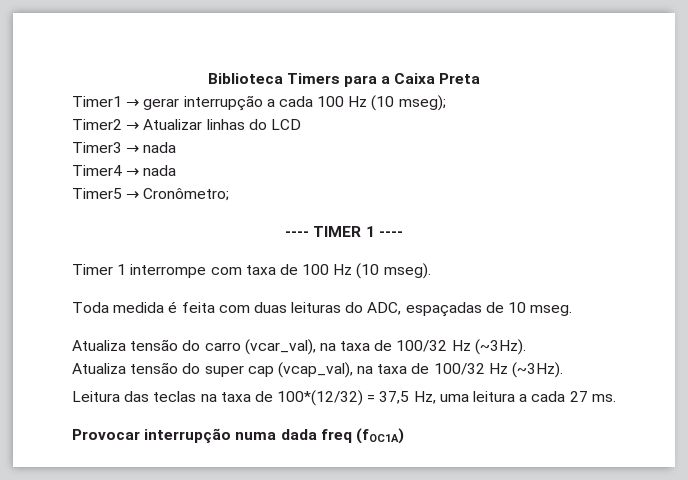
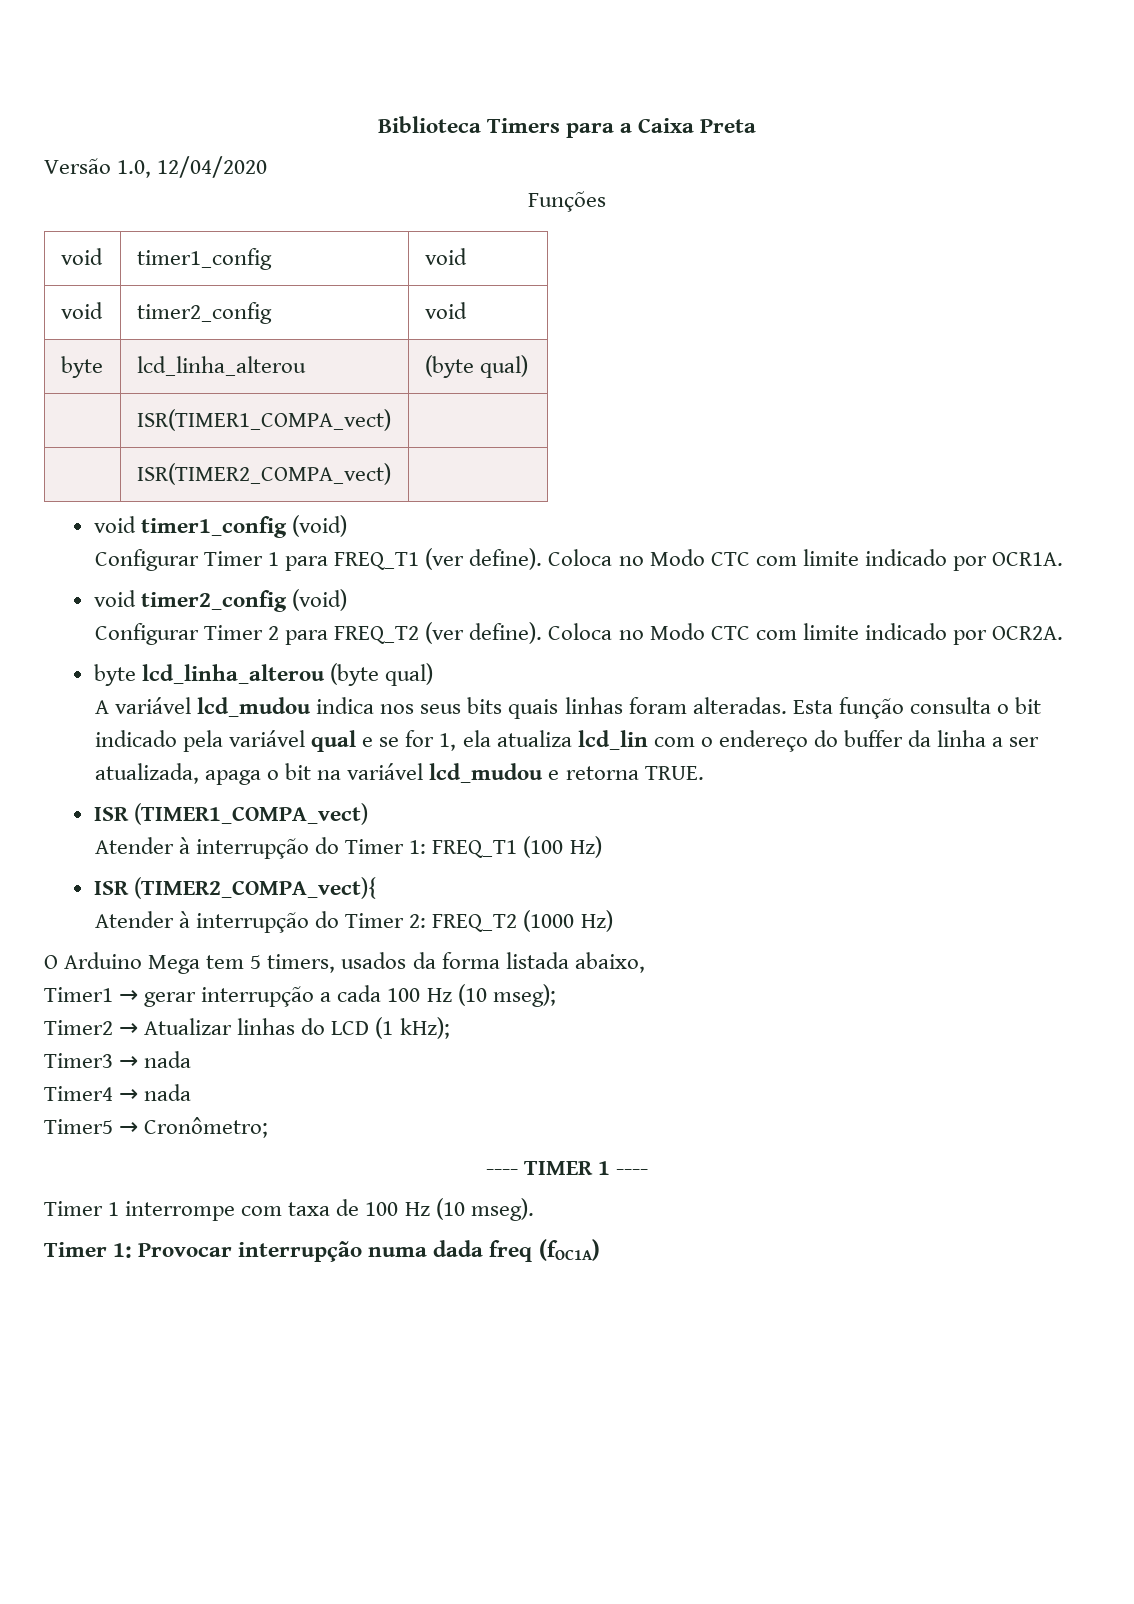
(481, 78) none -> [44,156,268,178] [528,191,606,212] [60,248,103,265] [136,248,272,270] [424,248,467,265] [60,302,103,319] [136,302,272,324] [424,302,467,319] [60,356,103,378] [136,356,306,376] [424,355,528,378] [136,409,391,431] [136,463,391,485] [94,515,348,538] [94,548,1064,571] [94,589,348,612] [94,622,1064,645] [94,663,434,686] [94,697,1042,719] [94,730,1040,752] [94,763,704,785] [94,803,369,825] [94,836,602,859] [94,877,377,899] [94,910,613,933] [44,952,645,974] // Versão 1.0, 12/04/2020 // Funções // void | timer1_config | void // void | timer2_config | void // byte | lcd_linha_alterou | (byte qual) // | ISR(TIMER1_COMPA_vect) | // | ISR(TIMER2_COMPA_vect) | // void timer1_config (void) // Configurar Timer 1 para FREQ_T1 (ver define). Coloca no Modo CTC com limite indicado por OCR1A. // void timer2_config (void) // Configurar Timer 2 para FREQ_T2 (ver define). Coloca no Modo CTC com limite indicado por OCR2A. // byte lcd_linha_alterou (byte qual) // A variável lcd_mudou indica nos seus bits quais linhas foram alteradas. Esta função consulta o bit indicado pela variável qual e se for 1, ela atualiza lcd_lin com o endereço do buffer da linha a ser atualizada, apaga o bit na variável lcd_mudou e retorna TRUE. // ISR (TIMER1_COMPA_vect) // Atender à interrupção do Timer 1: FREQ_T1 (100 Hz) // ISR (TIMER2_COMPA_vect){ // Atender à interrupção do Timer 2: FREQ_T2 (1000 Hz) // O Arduino Mega tem 5 timers, usados da forma listada abaixo,
(301, 124) none -> [375,1017,450,1039] (1 kHz);
[72,301,573,317] [72,339,526,355] [72,362,564,378] [72,390,616,406] Toda medida é feita com duas leituras do ADC, espaçadas de 10 mseg. // Atualiza tensão do carro (vcar_val), na taxa de 100/32 Hz (~3Hz). // Atualiza tensão do super cap (vcap_val), na taxa de 100/32 Hz (~3Hz). // Leitura das teclas na taxa de 100*(12/32) = 37,5 Hz, uma leitura a cada 27 ms. // -> [44,1242,133,1258] Timer 1:

